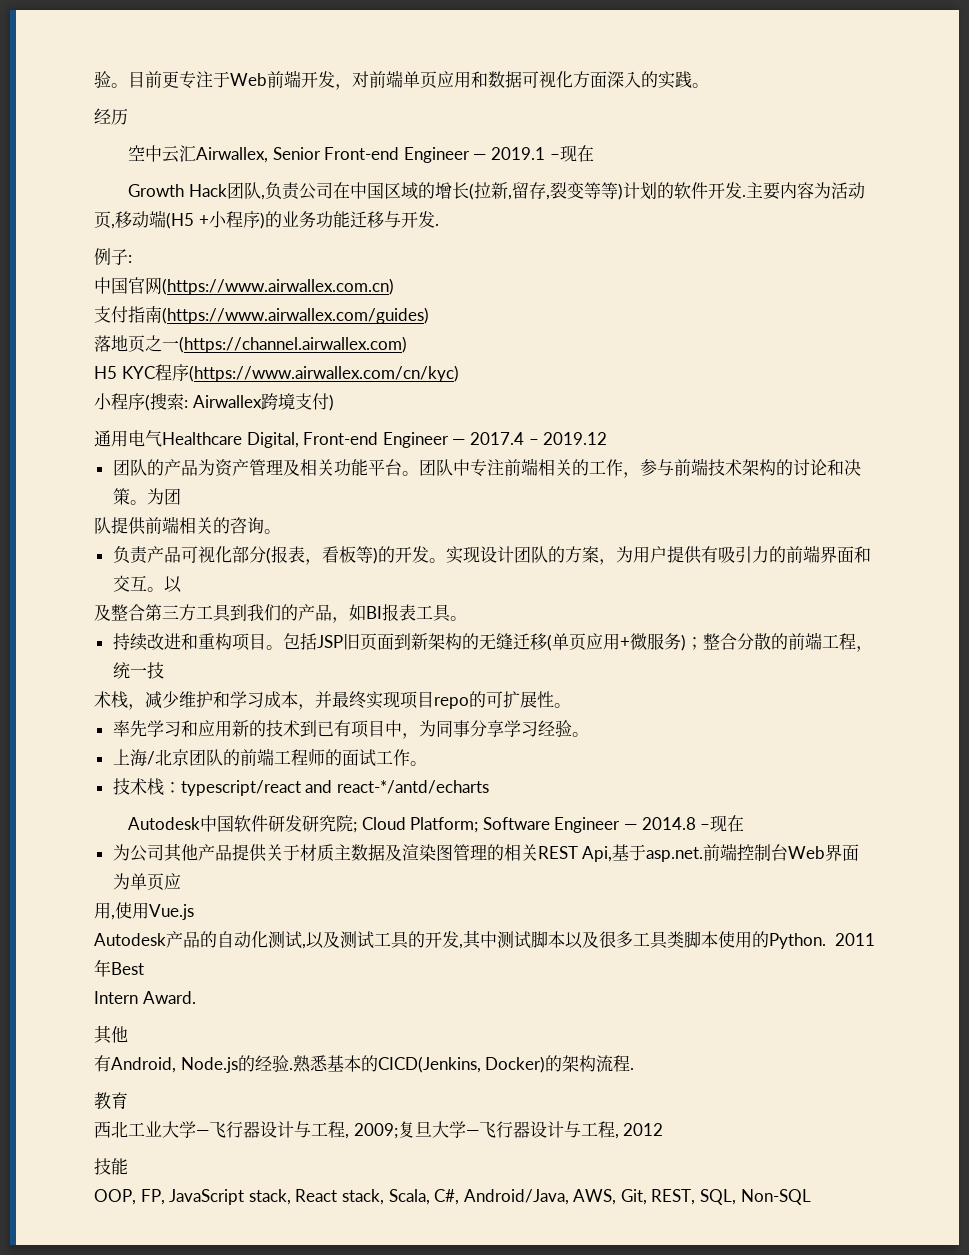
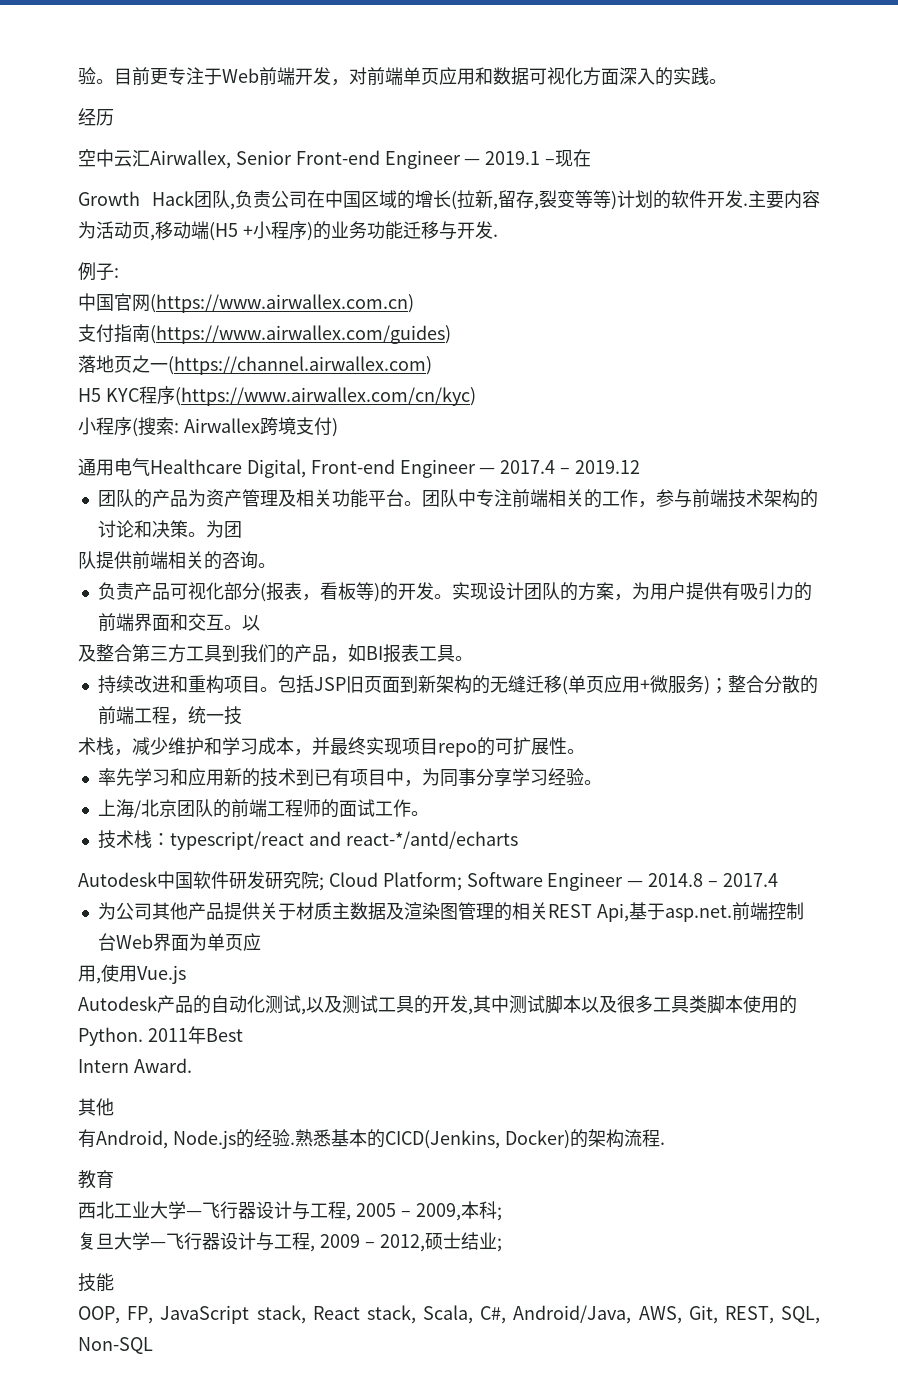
[710,815,745,832] 现在 -> [722,873,778,887] 2017.4
[353,1123,398,1139] 2009; -> [355,1201,502,1221] 2005 – 2009,本科; //
[623,1123,664,1136] 2012 -> [319,1232,502,1252] 2009 – 2012,硕士结业;

